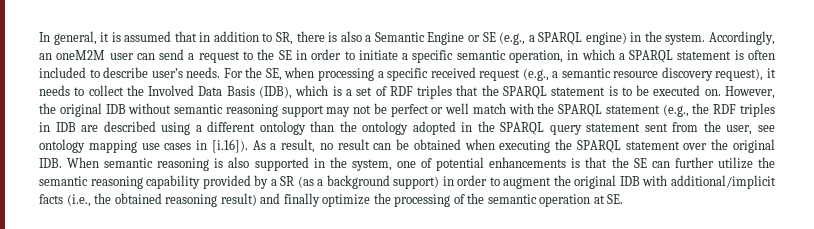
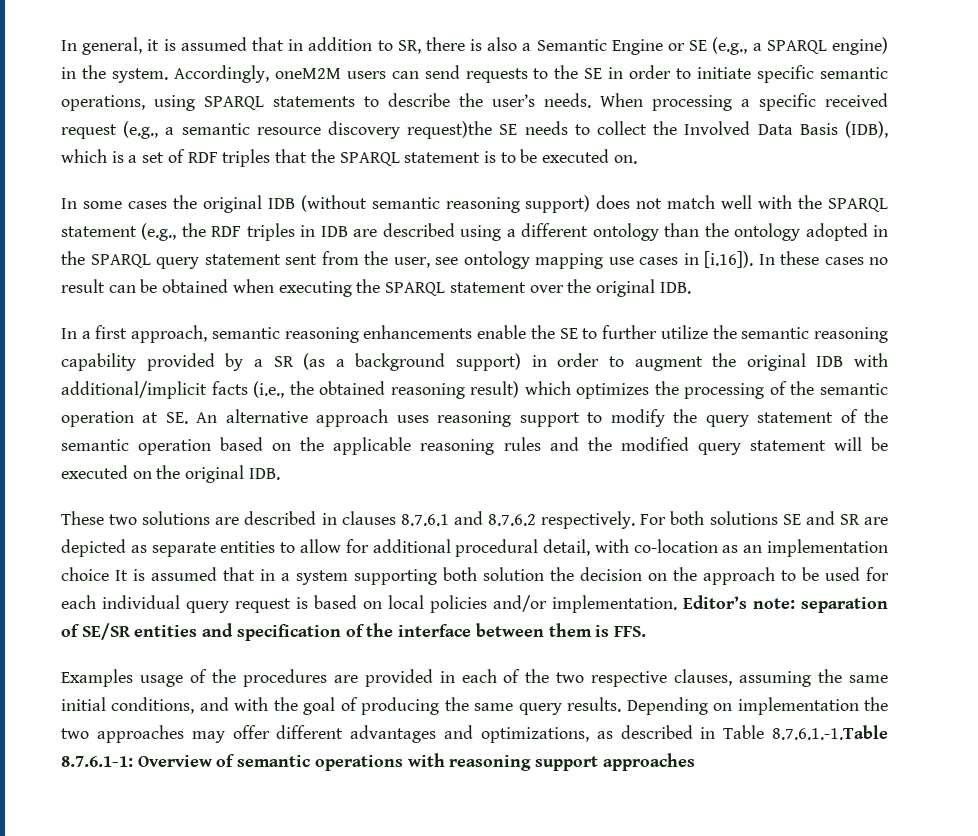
[39,49,240,63] an oneM2M user can send a request -> [274,65,528,83] oneM2M users can send requests
[402,53,409,60] a -> (752, 73) none
[508,49,775,63] [39,67,86,78] operation, in which a SPARQL statement is often included -> [61,95,355,111] operations, using SPARQL statements
(149, 72) none -> [459,93,483,107] the
[223,67,315,81] For the SE, when -> [600,93,643,107] When
[715,68,776,81] request), it -> [407,121,518,139] request)the SE
[724,86,775,99] [39,103,506,117] However, the original IDB without semantic reasoning support may not be perfect or well match -> [61,195,753,213] // In some cases the original IDB (without semantic reasoning support) does not match well
[252,139,316,153] As a result, -> [758,251,864,265] In these cases
[67,157,670,171] When semantic reasoning is also supported in the system, one of potential enhancements is that the SE can -> [61,325,598,343] // In a first approach, semantic reasoning enhancements enable the SE to
[260,193,371,207] and finally optimize -> [524,381,650,399] which optimizes
(624, 199) none -> [196,409,889,427] [61,437,888,455] [61,465,280,483] [61,511,889,529] [61,539,889,557] [61,567,889,585] [61,595,888,613] [61,623,646,641] [61,669,888,687] [61,697,888,715] [61,725,889,743] [61,753,695,771] An alternative approach uses reasoning support to modify the query statement of the semantic operation based on the applicable reasoning rules and the modified query statement will be executed on the original IDB. // These two solutions are described in clauses 8.7.6.1 and 8.7.6.2 respectively. For both solutions SE and SR are depicted as separate entities to allow for additional procedural detail, with co-location as an implementation choice It is assumed that in a system supporting both solution the decision on the approach to be used for each individual query request is based on local policies and/or implementation. Editor’s note: separation of SE/SR entities and specification of the interface between them is FFS. // Examples usage of the procedures are provided in each of the two respective clauses, assuming the same initial conditions, and with the goal of producing the same query results. Depending on implementation the two approaches may offer different advantages and optimizations, as described in Table 8.7.6.1.-1.Table 8.7.6.1-1: Overview of semantic operations with reasoning support approaches

